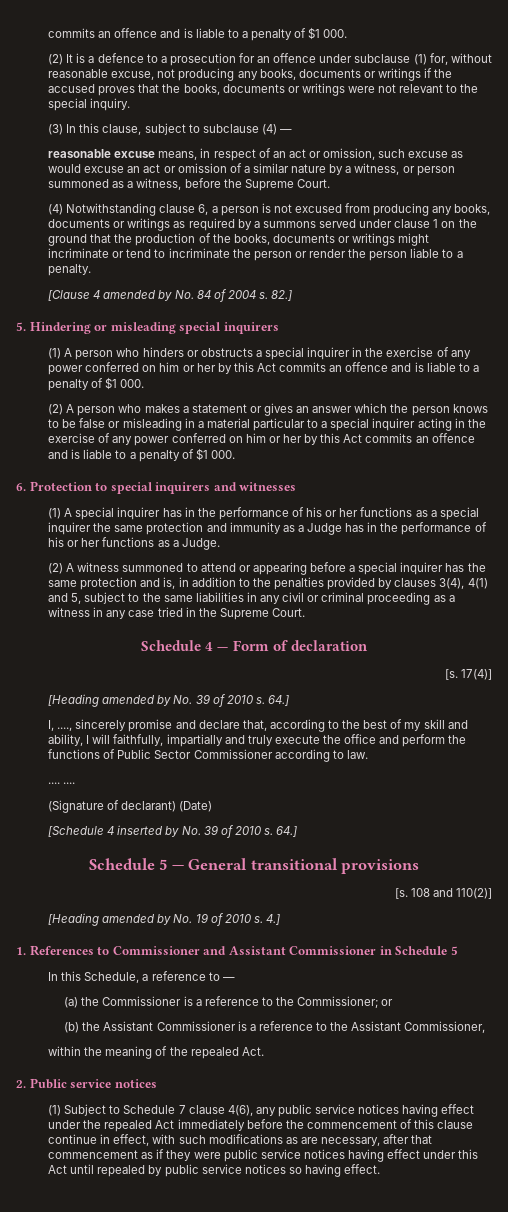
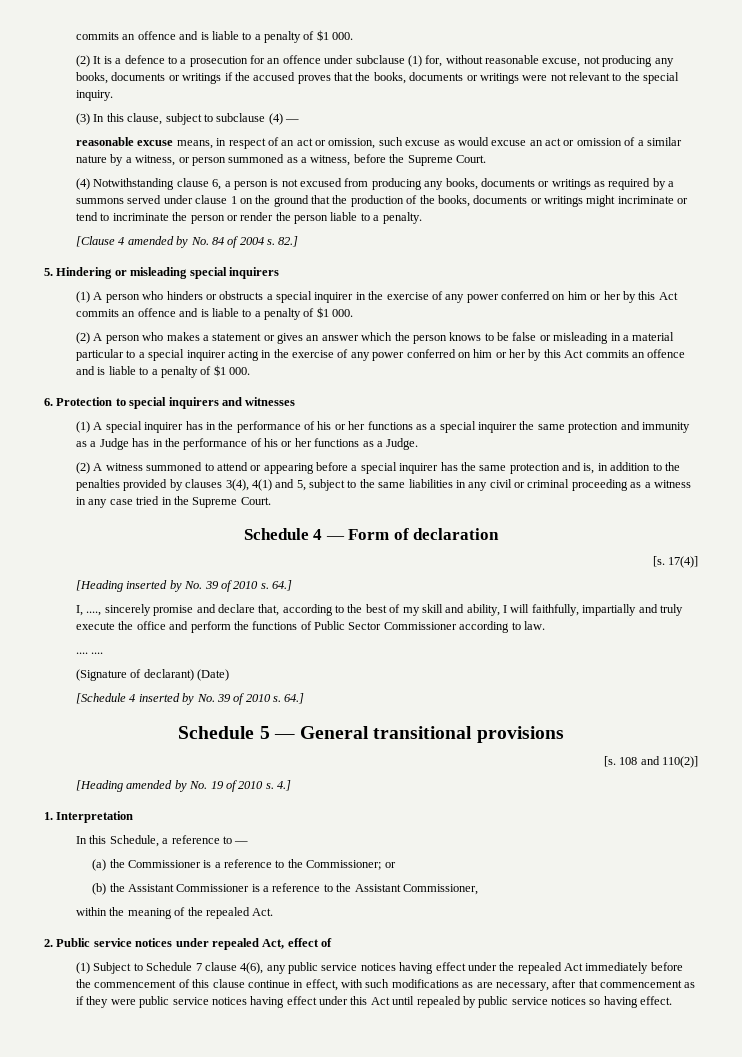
[102,695,156,704] amended -> [126,580,168,589] inserted
[29,945,458,956] References to Commissioner and Assistant Commissioner in Schedule 5 -> [56,811,134,823] Interpretation
(157, 1083) none -> [175,938,332,950] under repealed Act, effect of

